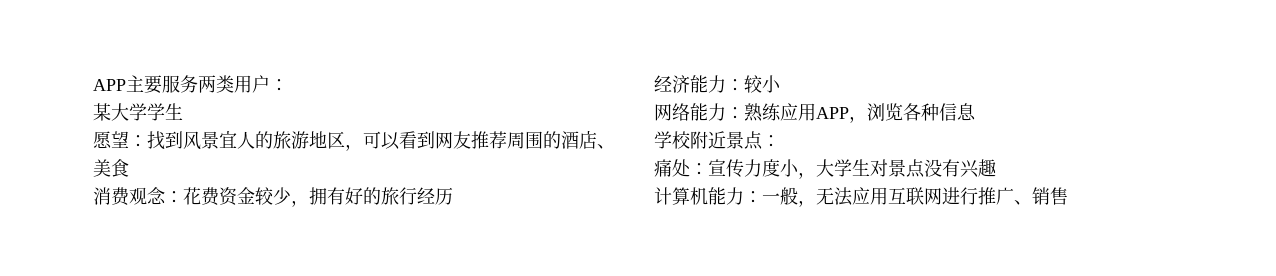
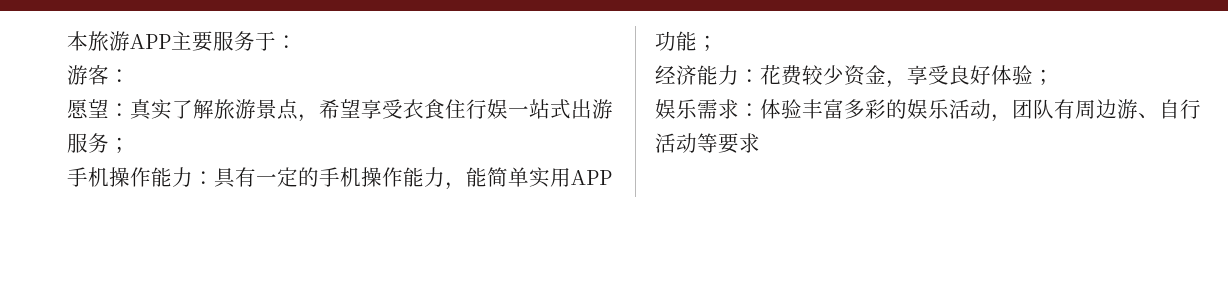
(93, 85) none -> [67,31,130,51] 本旅游
[198,75,288,93] [93,103,183,121] 两类用户： // 某大学学生 -> [255,31,297,51] [67,65,130,85] 于： // 游客：
[147,130,615,151] [93,159,129,177] [93,187,453,207] [654,75,781,93] [654,103,976,123] [654,131,780,150] [654,159,996,179] [654,187,1068,207] 找到风景宜人的旅游地区，可以看到网友推荐周围的酒店、美食 // 消费观念：花费资金较少，拥有好的旅行经历 // 经济能力：较小 // 网络能力：熟练应用APP，浏览各种信息 // 学校附近景点： // 痛处：宣传力度小，大学生对景点没有兴趣 // 计算机能力：一般，无法应用互联网进行推广、销售 -> [130,99,613,122] [67,133,130,153] [67,167,612,190] [655,31,718,51] [655,65,1054,88] [655,99,1201,122] [655,133,760,154] 真实了解旅游景点，希望享受衣食住行娱一站式出游服务； // 手机操作能力：具有一定的手机操作能力，能简单实用APP功能； // 经济能力：花费较少资金，享受良好体验； // 娱乐需求：体验丰富多彩的娱乐活动，团队有周边游、自行活动等要求

